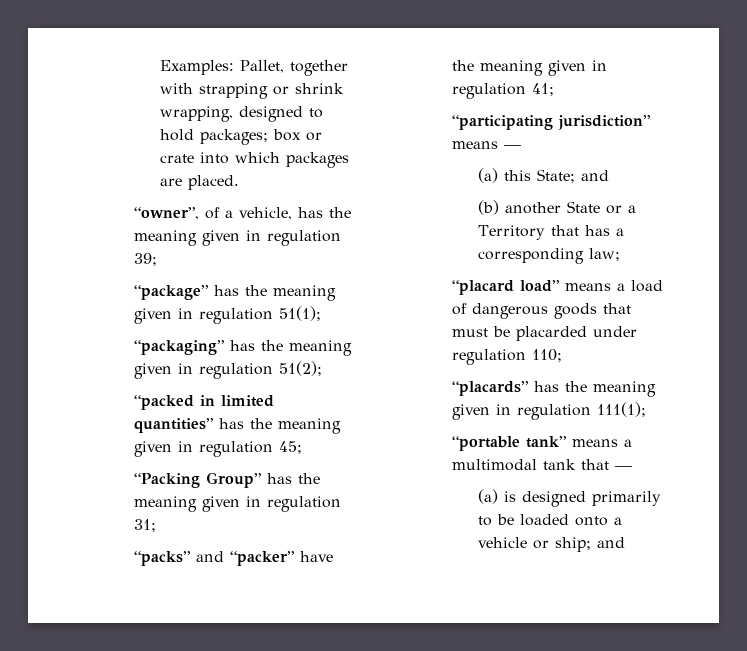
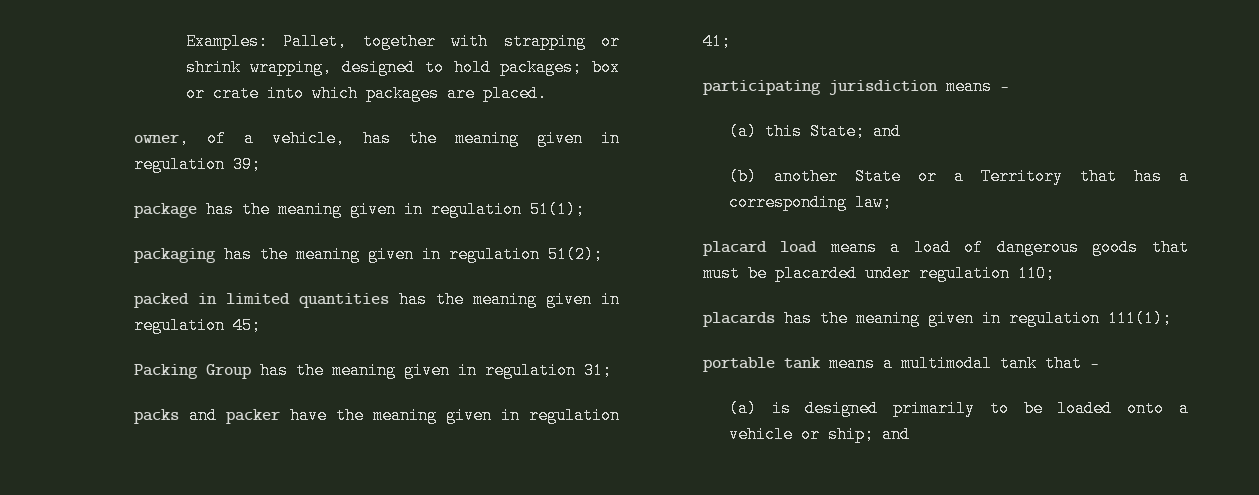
[133,207,199,220] “owner”, -> [133,130,189,147] owner,
[133,285,208,300] “package” -> [133,203,197,218] package
[133,340,224,355] “packaging” -> [133,248,216,263] packaging
[133,395,194,410] “packed -> [133,293,189,308] packed
[133,418,213,433] quantities” -> [298,293,389,308] quantities
[133,472,261,488] “Packing Group” -> [133,364,251,379] Packing Group
[133,551,294,566] “packs” and “packer” -> [133,407,280,424] packs and packer
[451,115,650,130] “participating jurisdiction” -> [702,80,938,95] participating jurisdiction
[451,280,559,295] “placard load” -> [702,241,818,256] placard load
[451,381,528,396] “placards” -> [702,312,775,327] placards
[451,436,566,451] “portable tank” -> [702,357,821,372] portable tank

